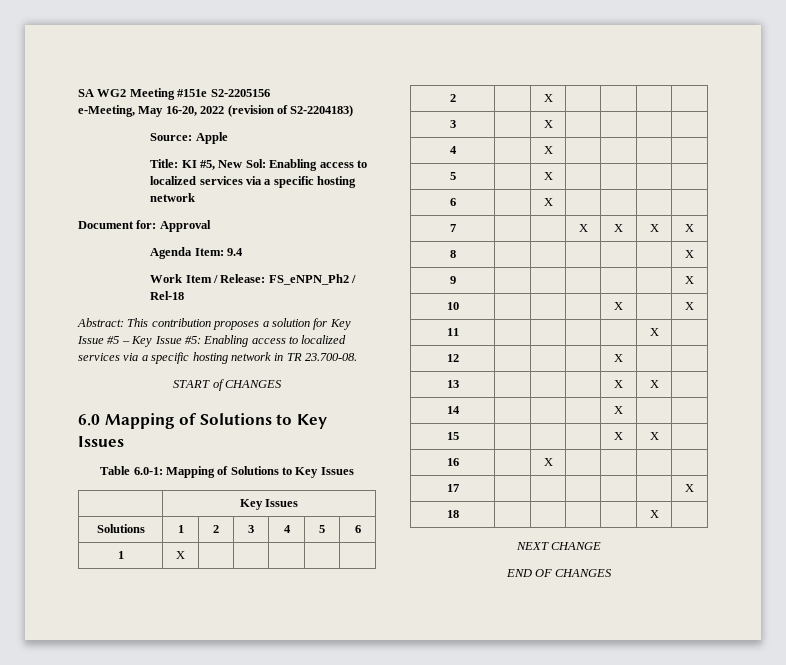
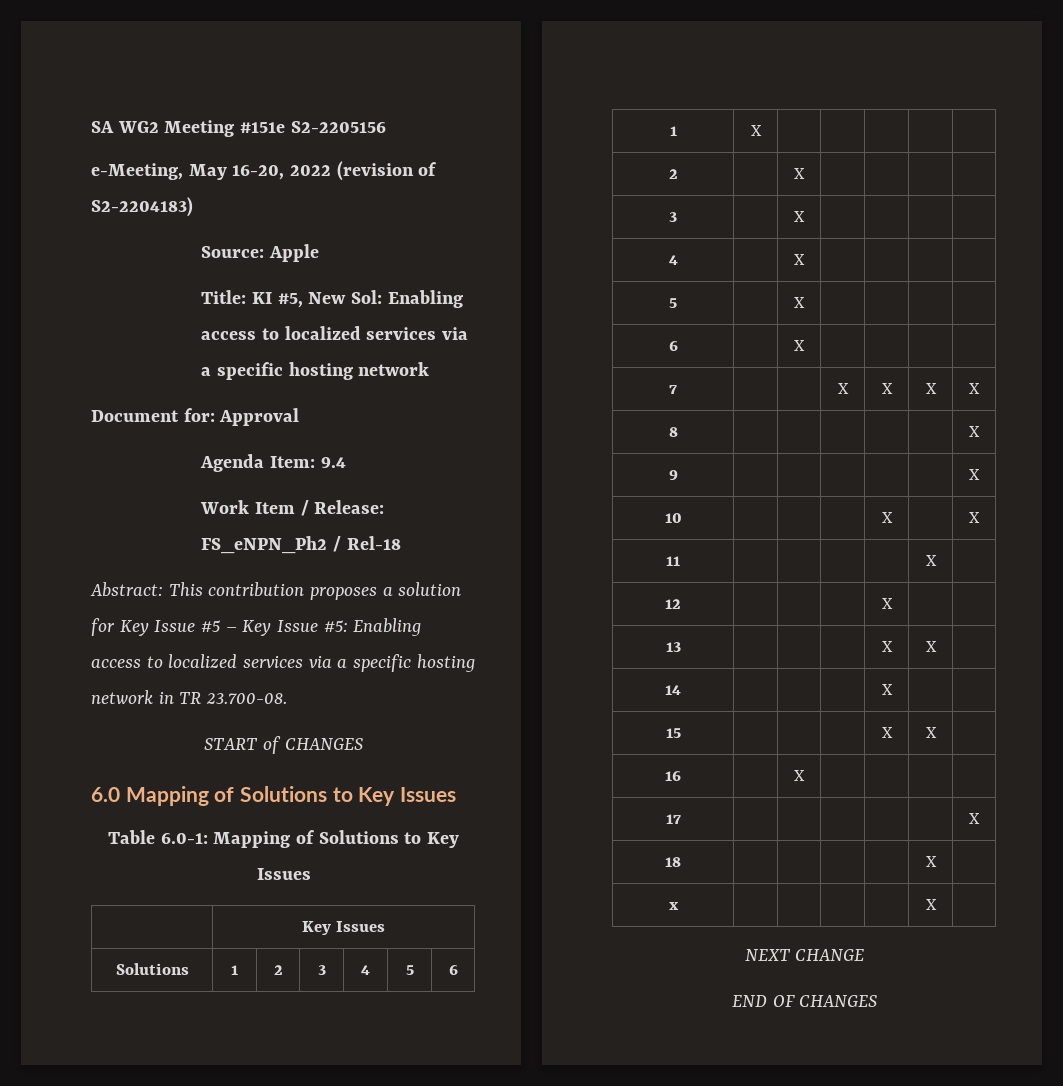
(659, 514) none -> [668,902,679,910] [925,899,937,910] // x | | | | | X |

